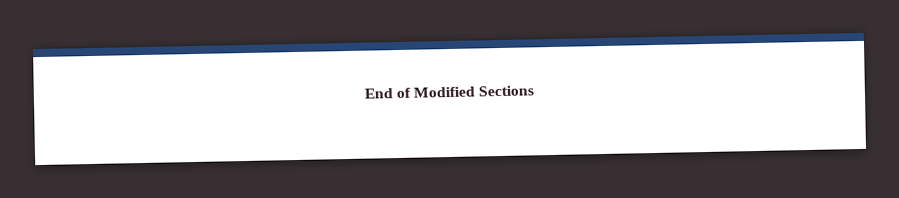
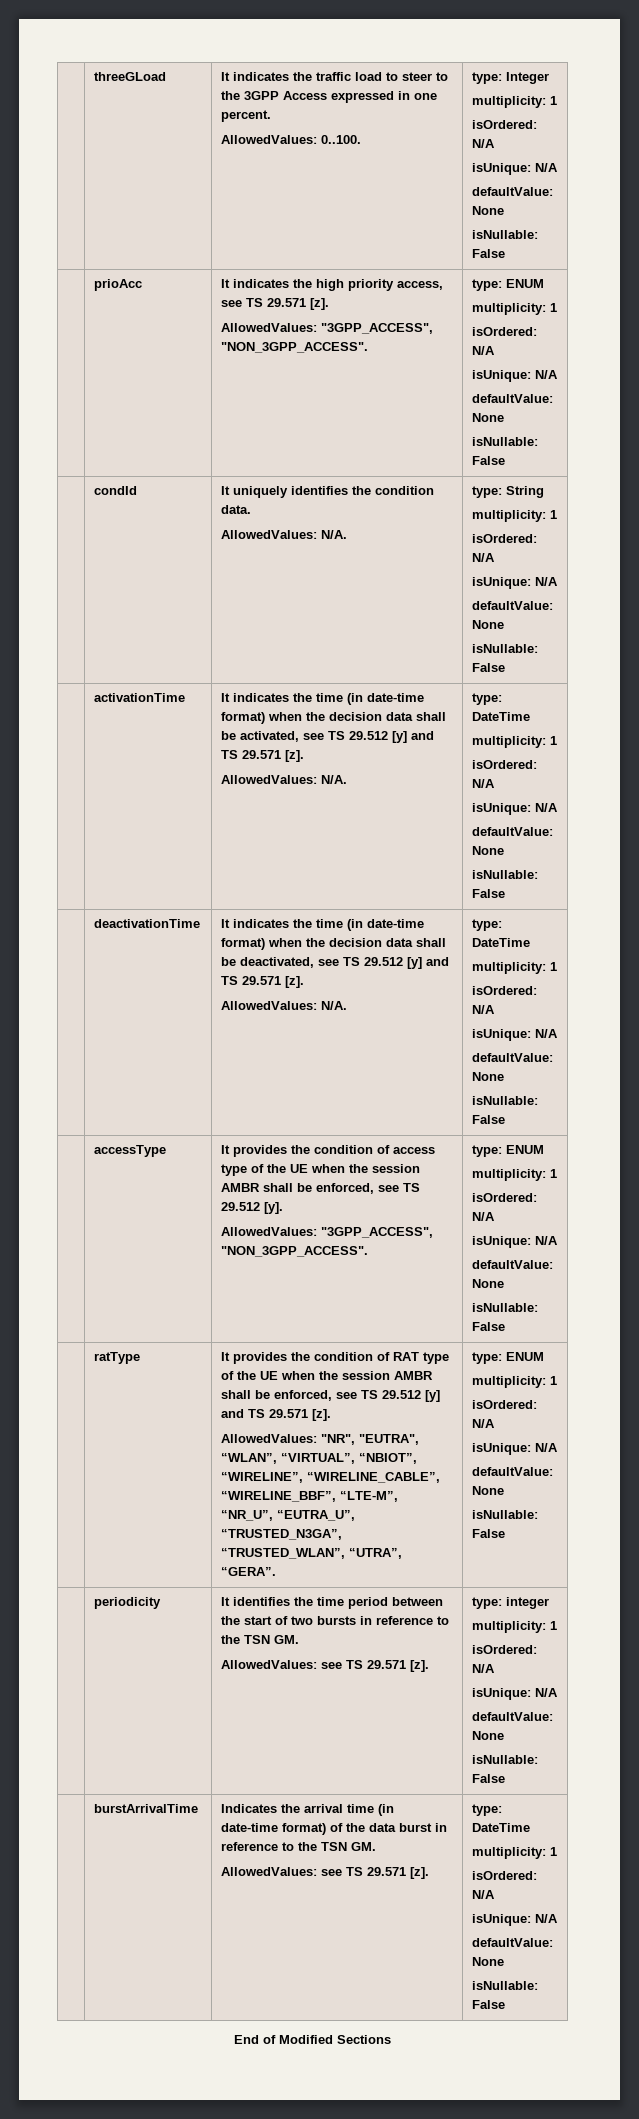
(363, 93) none -> [94,72,167,81] [221,72,449,81] [221,91,438,103] [221,110,272,122] [221,135,362,144] [472,72,550,84] [472,96,558,108] [472,120,538,129] [472,139,496,148] [472,163,559,175] [472,187,554,196] [472,206,505,215] [472,230,539,239] [472,249,506,258] [94,279,143,291] [221,279,444,291] [221,298,330,310] [221,323,434,334] [221,342,369,353] [472,279,545,291] [472,303,558,315] [472,327,538,336] [472,346,496,355] [472,370,559,382] [472,394,554,403] [472,413,505,422] [472,437,539,446] [472,456,506,465] [94,486,138,495] [221,486,435,498] [221,505,252,514] [221,530,348,539] [472,486,545,498] [472,510,558,522] [472,534,538,543] [472,553,496,562] [472,577,559,589] [472,601,554,610] [472,620,505,629] [472,644,539,653] [472,663,506,672] [94,693,186,702] [221,693,425,705] [221,712,447,724] [221,731,435,743] [221,750,305,762] [221,775,348,784] [472,693,503,705] [472,712,531,721] [472,736,558,748] [472,760,538,769] [472,779,496,788] [472,803,559,815] [472,827,554,836] [472,846,505,855] [472,870,539,879] [472,889,506,898] [94,919,201,928] [221,919,425,931] [221,938,447,950] [221,957,450,969] [221,976,305,988] [221,1001,348,1010] [472,919,503,931] [472,938,531,947] [472,962,558,974] [472,986,538,995] [472,1005,496,1014] [472,1029,559,1041] [472,1053,554,1062] [472,1072,505,1081] [472,1096,539,1105] [472,1115,506,1124] [94,1145,167,1157] [221,1145,436,1157] [221,1164,421,1176] [221,1183,421,1194] [221,1202,284,1214] [221,1227,434,1238] [221,1246,369,1257] [472,1145,545,1157] [472,1169,558,1181] [472,1193,538,1202] [472,1212,496,1221] [472,1236,559,1248] [472,1260,554,1269] [472,1279,505,1288] [472,1303,539,1312] [472,1322,506,1331] [94,1352,141,1364] [221,1352,450,1364] [221,1371,434,1380] [221,1390,441,1402] [221,1409,332,1421] [221,1434,420,1445] [221,1453,418,1464] [221,1472,441,1483] [221,1491,399,1502] [221,1510,356,1521] [221,1529,343,1540] [221,1548,403,1559] [221,1567,277,1576] [472,1352,545,1364] [472,1376,558,1388] [472,1400,538,1409] [472,1419,496,1428] [472,1443,559,1455] [472,1467,554,1476] [472,1486,505,1495] [472,1510,539,1519] [472,1529,506,1538] [94,1597,162,1609] [221,1597,444,1609] [221,1616,450,1625] [221,1635,300,1644] [221,1660,430,1672] [472,1597,550,1609] [472,1621,558,1633] [472,1645,538,1654] [472,1664,496,1673] [472,1688,559,1700] [472,1712,554,1721] [472,1731,505,1740] [472,1755,539,1764] [472,1774,506,1783] [94,1804,199,1813] [221,1804,395,1816] [221,1823,448,1835] [221,1842,377,1851] [221,1867,430,1879] [472,1804,503,1816] [472,1823,531,1832] [472,1847,558,1859] [472,1871,538,1880] [472,1890,496,1899] [472,1914,559,1926] [472,1938,554,1947] [472,1957,505,1966] [472,1981,539,1990] [472,2000,506,2009] | threeGLoad | It indicates the traffic load to steer to the 3GPP Access expressed in one percent. // AllowedValues: 0..100. | type: Integer // multiplicity: 1 // isOrdered: N/A // isUnique: N/A // defaultValue: None // isNullable: False // | prioAcc | It indicates the high priority access, see TS 29.571 [z]. // AllowedValues: "3GPP_ACCESS", "NON_3GPP_ACCESS". | type: ENUM // multiplicity: 1 // isOrdered: N/A // isUnique: N/A // defaultValue: None // isNullable: False // | condId | It uniquely identifies the condition data. // AllowedValues: N/A. | type: String // multiplicity: 1 // isOrdered: N/A // isUnique: N/A // defaultValue: None // isNullable: False // | activationTime | It indicates the time (in date-time format) when the decision data shall be activated, see TS 29.512 [y] and TS 29.571 [z]. // AllowedValues: N/A. | type: DateTime // multiplicity: 1 // isOrdered: N/A // isUnique: N/A // defaultValue: None // isNullable: False // | deactivationTime | It indicates the time (in date-time format) when the decision data shall be deactivated, see TS 29.512 [y] and TS 29.571 [z]. // AllowedValues: N/A. | type: DateTime // multiplicity: 1 // isOrdered: N/A // isUnique: N/A // defaultValue: None // isNullable: False // | accessType | It provides the condition of access type of the UE when the session AMBR shall be enforced, see TS 29.512 [y]. // AllowedValues: "3GPP_ACCESS", "NON_3GPP_ACCESS". | type: ENUM // multiplicity: 1 // isOrdered: N/A // isUnique: N/A // defaultValue: None // isNullable: False // | ratType | It provides the condition of RAT type of the UE when the session AMBR shall be enforced, see TS 29.512 [y] and TS 29.571 [z]. // AllowedValues: "NR", "EUTRA", “WLAN”, “VIRTUAL”, “NBIOT”, “WIRELINE”, “WIRELINE_CABLE”, “WIRELINE_BBF”, “LTE-M”, “NR_U”, “EUTRA_U”, “TRUSTED_N3GA”, “TRUSTED_WLAN”, “UTRA”, “GERA”. | type: ENUM // multiplicity: 1 // isOrdered: N/A // isUnique: N/A // defaultValue: None // isNullable: False // | periodicity | It identifies the time period between the start of two bursts in reference to the TSN GM. // AllowedValues: see TS 29.571 [z]. | type: integer // multiplicity: 1 // isOrdered: N/A // isUnique: N/A // defaultValue: None // isNullable: False // | burstArrivalTime | Indicates the arrival time (in date-time format) of the data burst in reference to the TSN GM. // AllowedValues: see TS 29.571 [z]. | type: DateTime // multiplicity: 1 // isOrdered: N/A // isUnique: N/A // defaultValue: None // isNullable: False //

